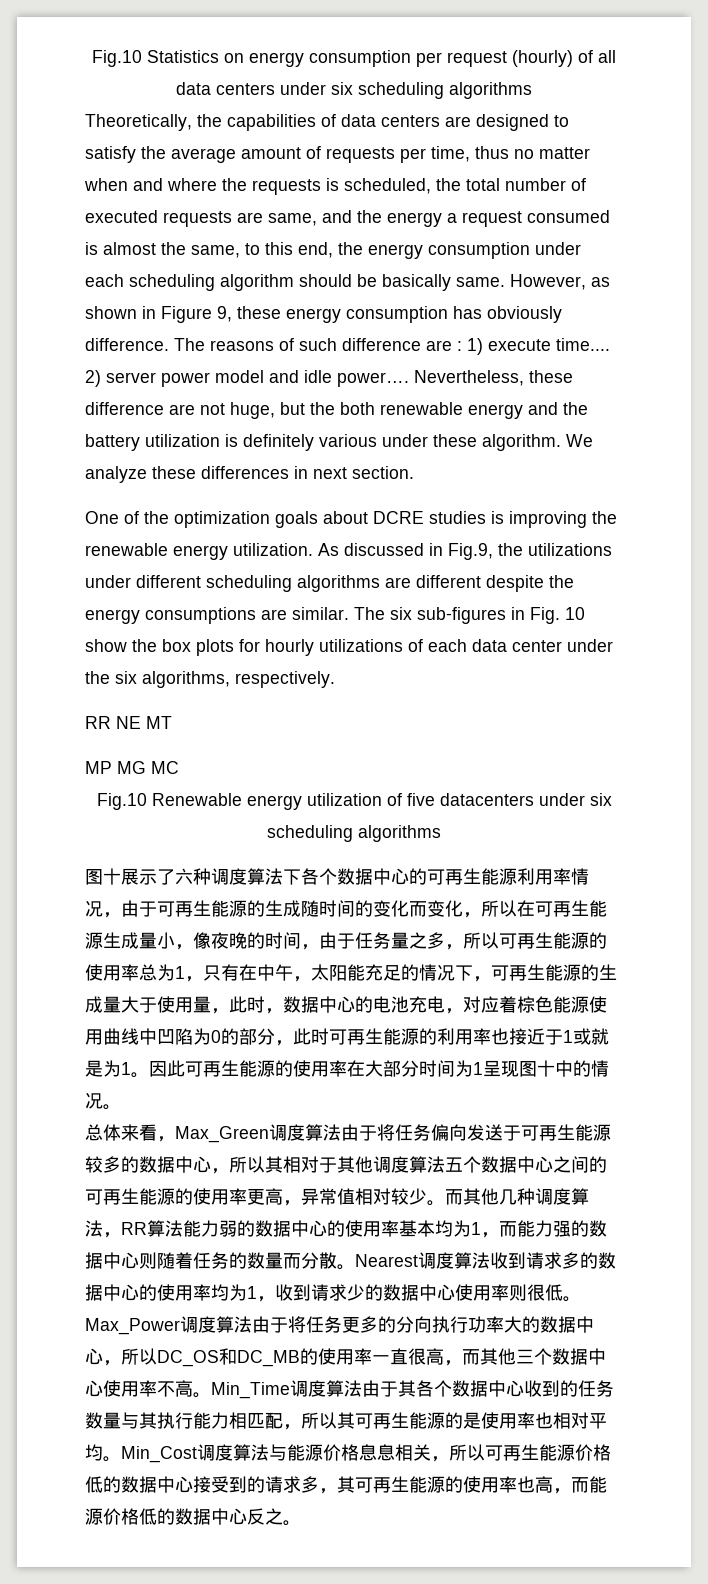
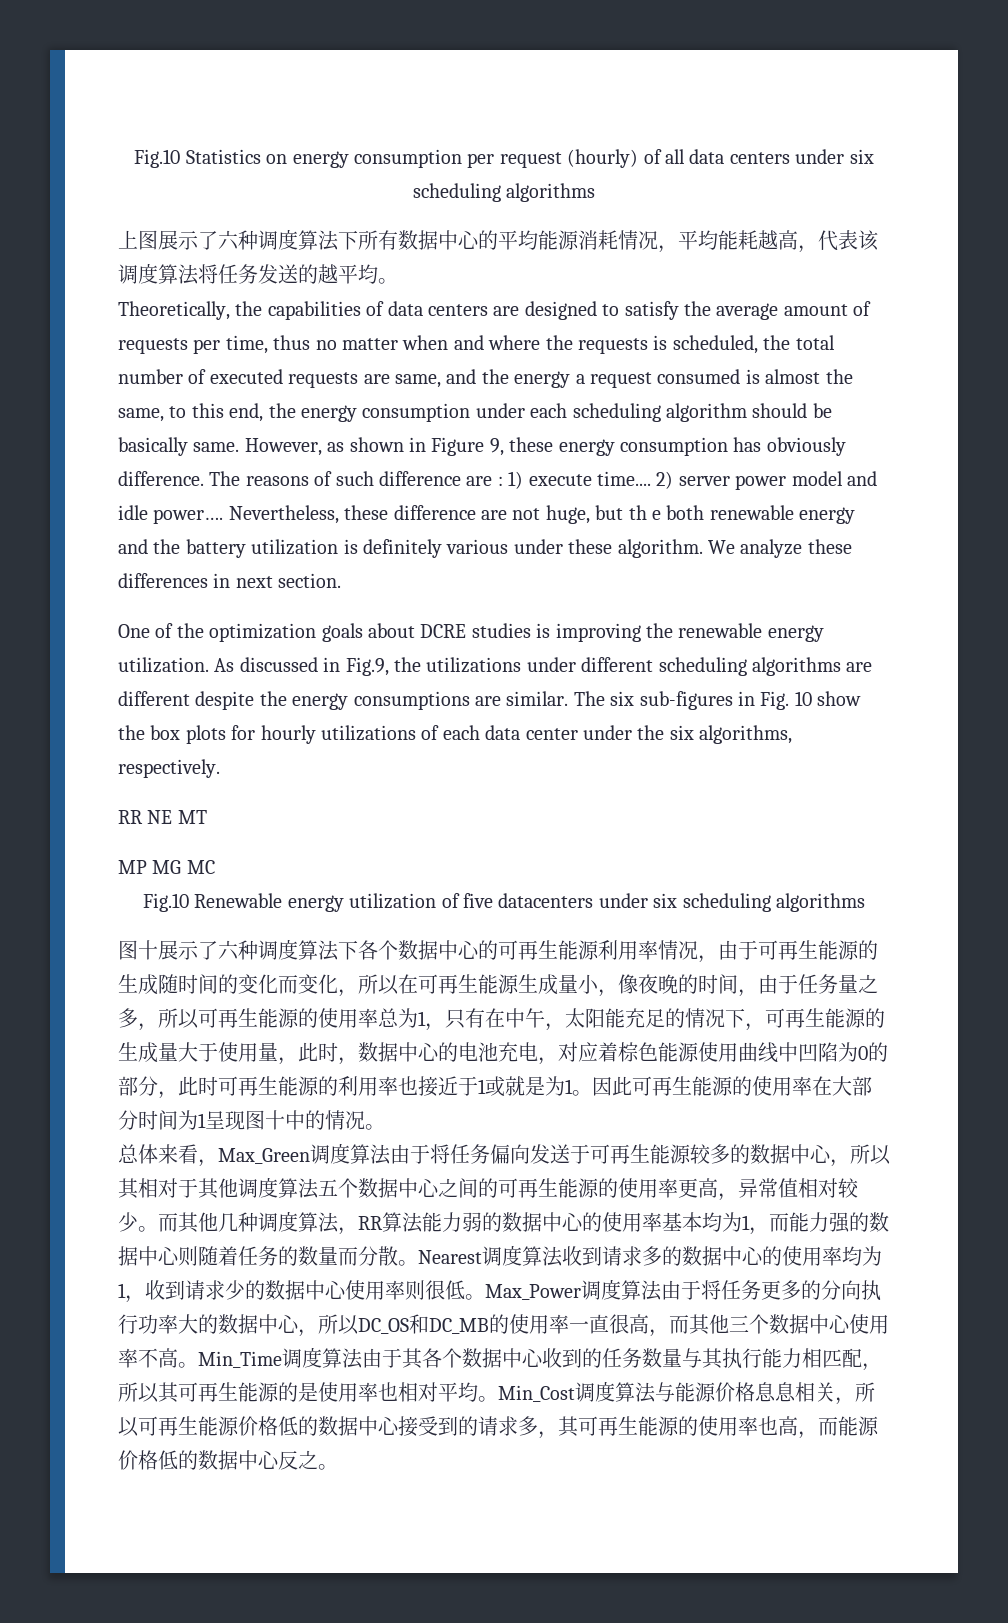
(532, 90) none -> [118,229,879,253] [118,263,398,285] // 上图展示了六种调度算法下所有数据中心的平均能源消耗情况，平均能耗越高，代表该调度算法将任务发送的越平均。
[310,402,335,415] the -> [628,505,661,520] th e

